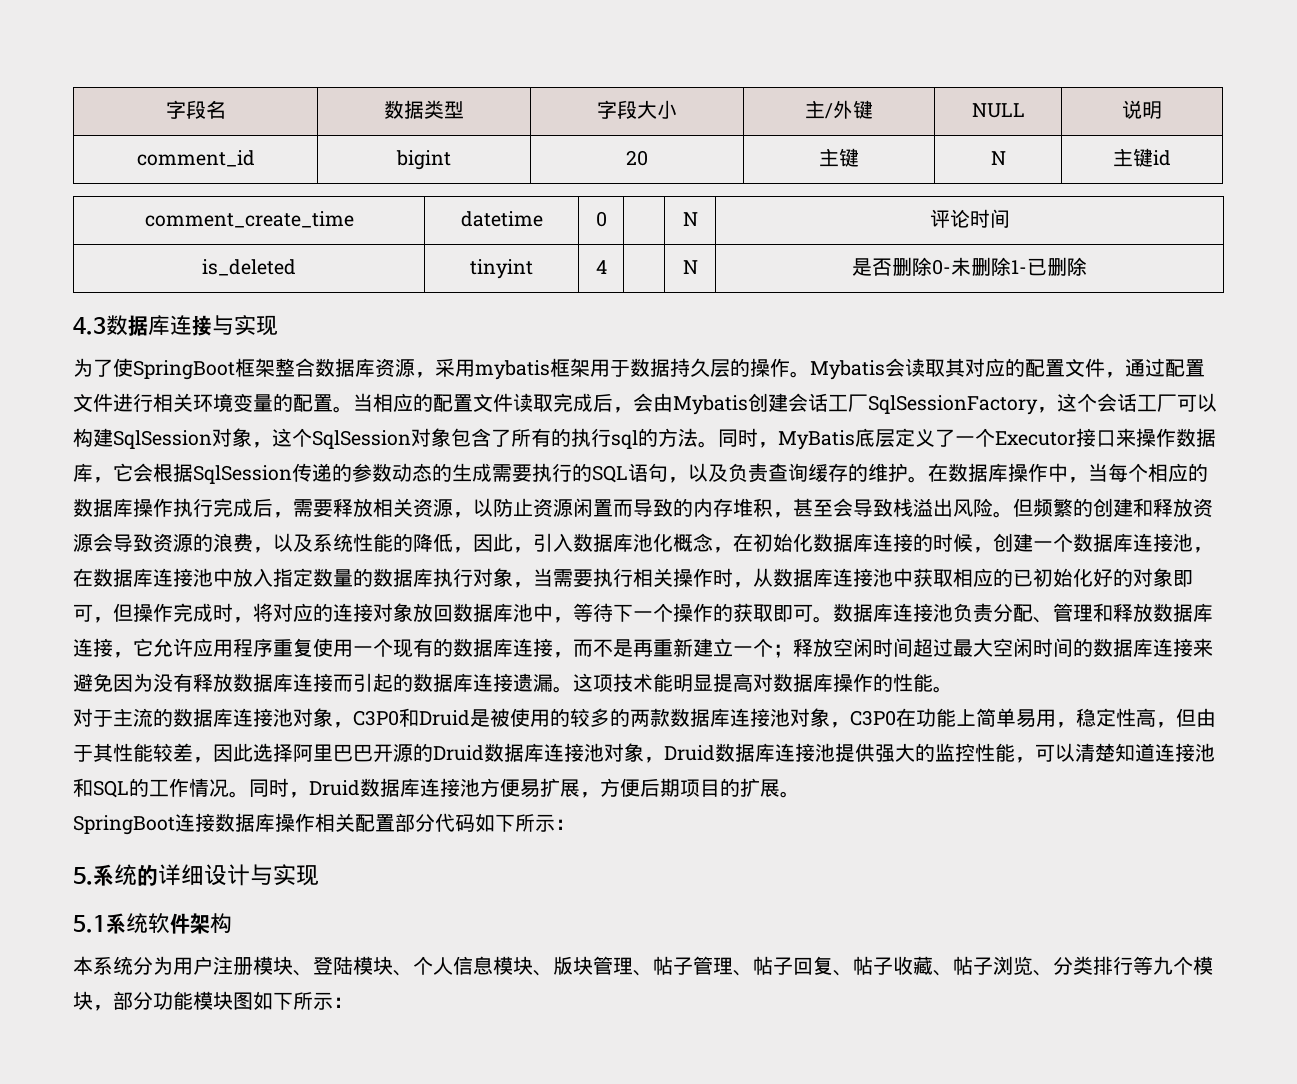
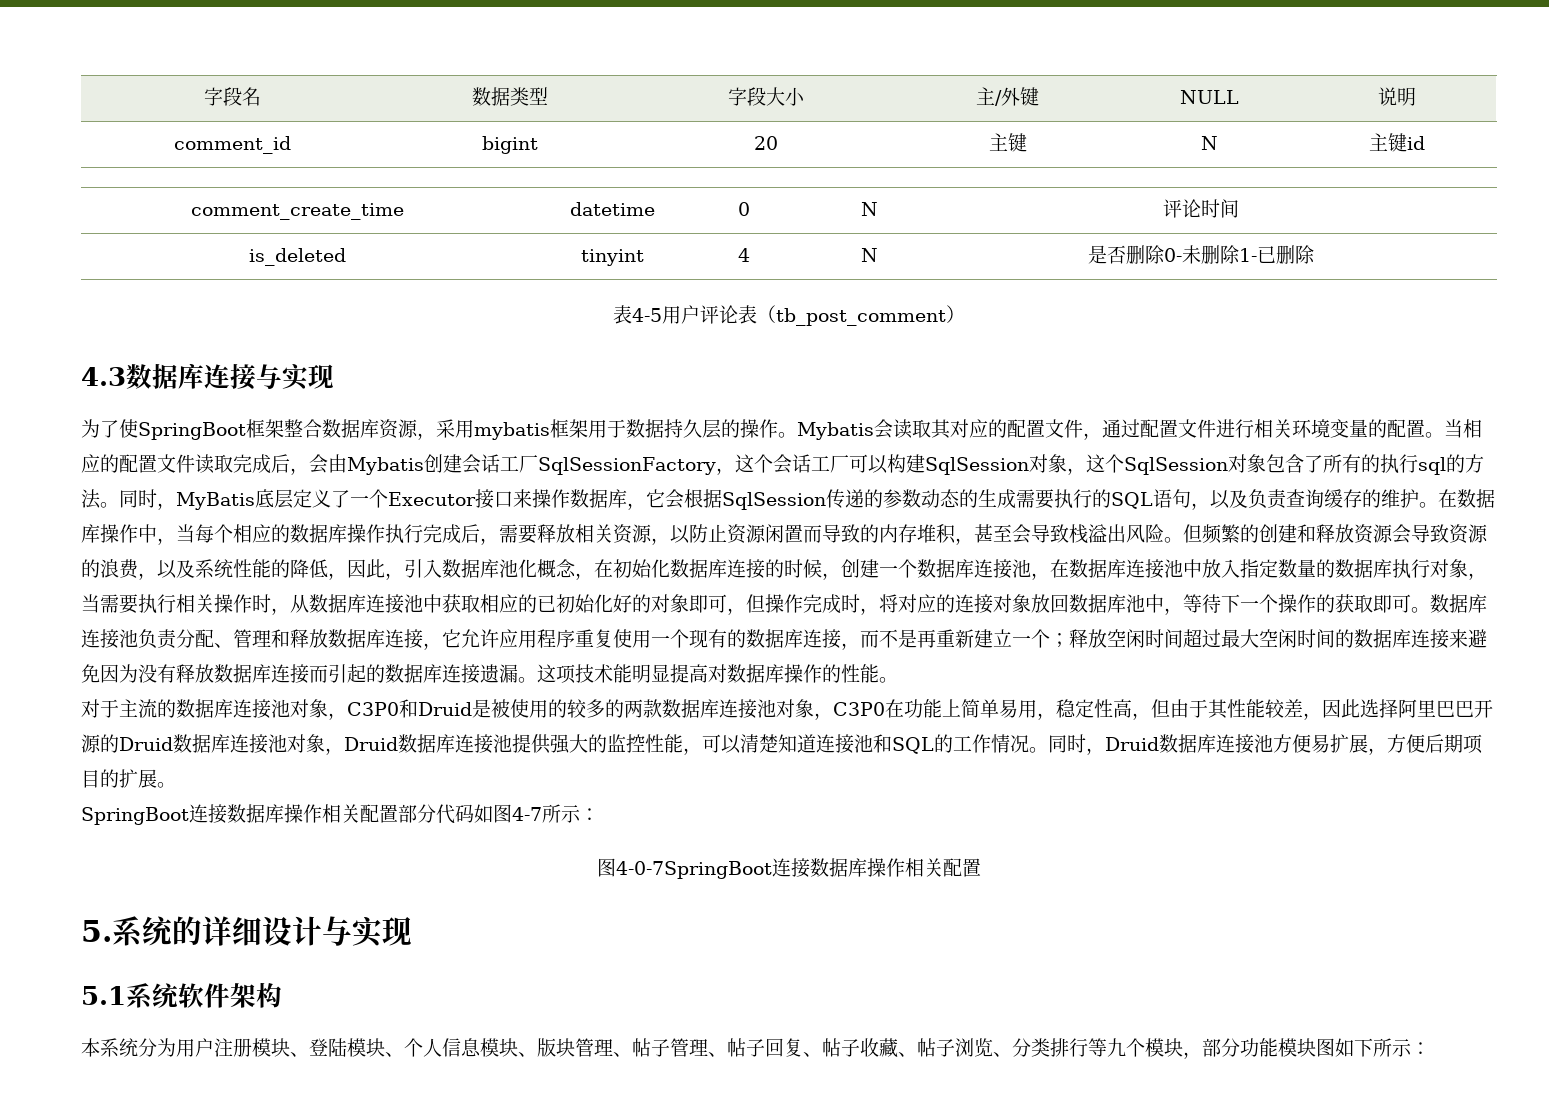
(1087, 266) none -> [613,305,965,326] // 表4-5用户评论表（tb_post_comment）
[495,814,575,832] 下所示： -> [493,804,599,823] [597,858,981,879] 图4-7所示： // 图4-0-7SpringBoot连接数据库操作相关配置

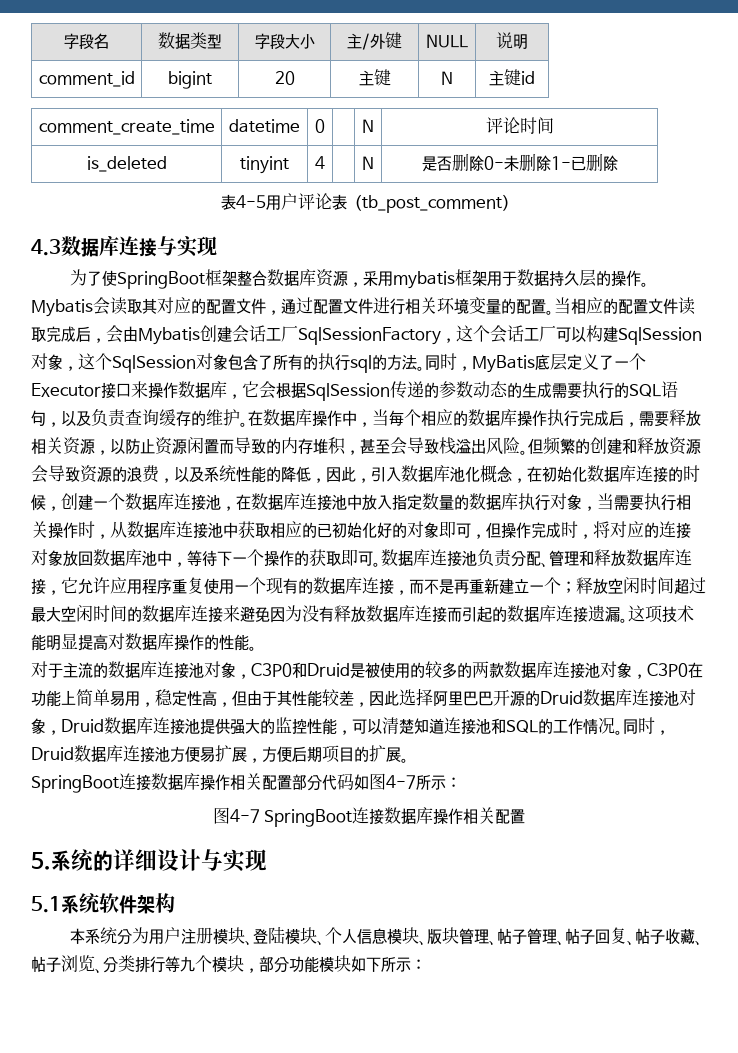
[616,861,772,879] 4-0-7SpringBoot -> [229,809,353,827] 4-7 SpringBoot
[1316,1038,1335,1057] 图 -> (351, 963) none

